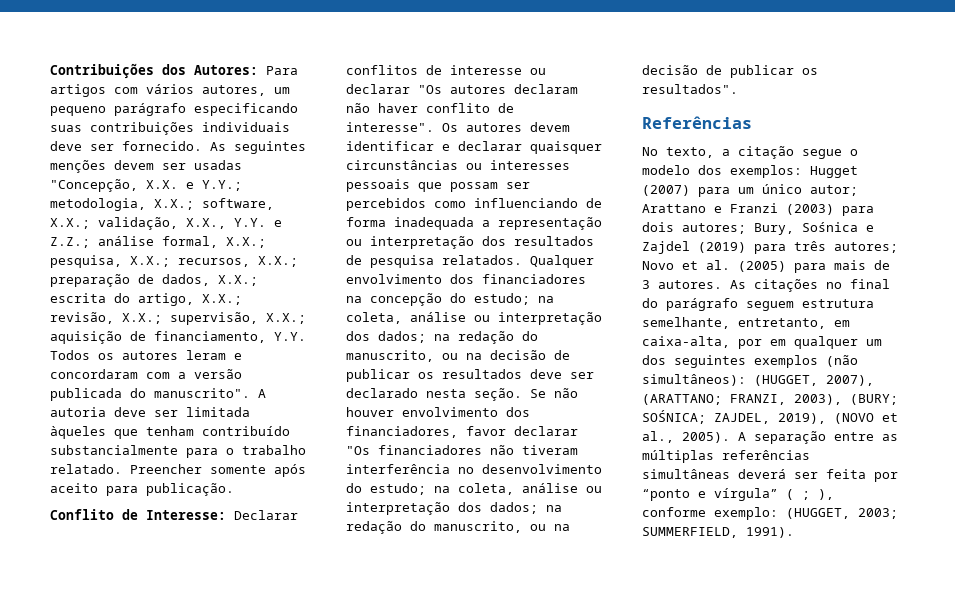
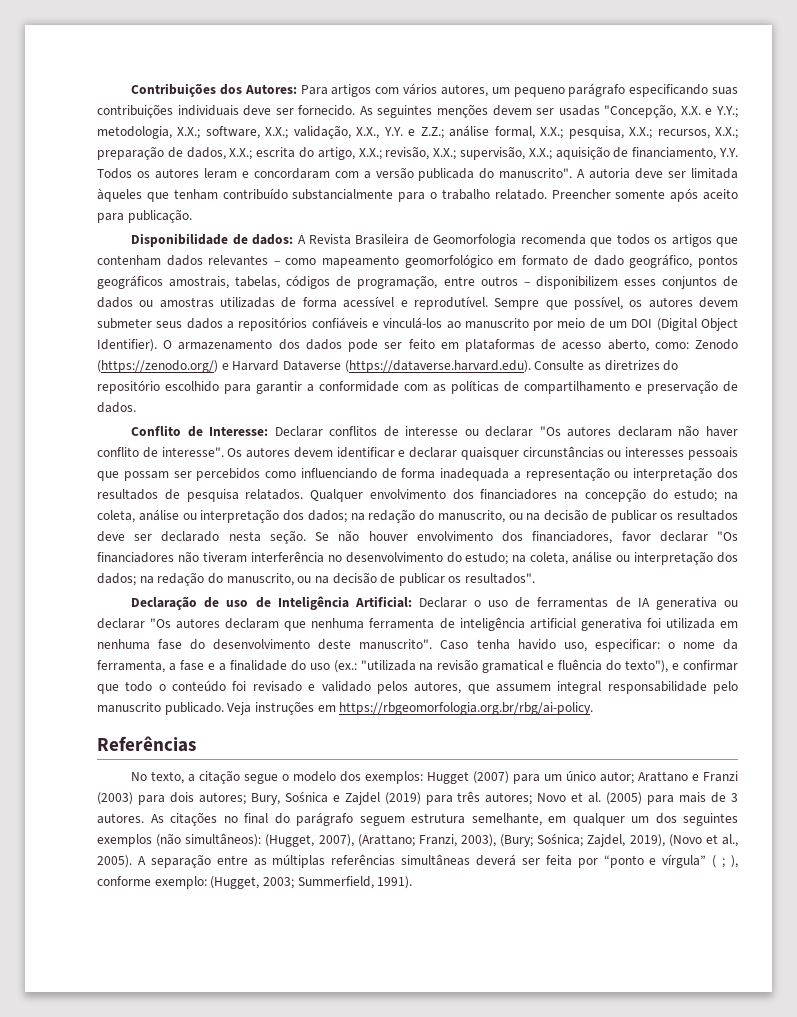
(234, 489) none -> [131,233,738,247] [97,254,738,268] [97,275,739,289] [97,296,738,310] [97,317,738,331] [97,339,738,352] [97,360,679,373] [97,380,738,394] [97,402,136,413] // Disponibilidade de dados: A Revista Brasileira de Geomorfologia recomenda que todos os artigos que contenham dados relevantes – como mapeamento geomorfológico em formato de dado geográfico, pontos geográficos amostrais, tabelas, códigos de programação, entre outros – disponibilizem esses conjuntos de dados ou amostras utilizadas de forma acessível e reprodutível. Sempre que possível, os autores devem submeter seus dados a repositórios confiáveis e vinculá-los ao manuscrito por meio de um DOI (Digital Object Identifier). O armazenamento dos dados pode ser feito em plataformas de acesso aberto, como: Zenodo (https://zenodo.org/) e Harvard Dataverse (https://dataverse.harvard.edu). Consulte as diretrizes do repositório escolhido para garantir a conformidade com as políticas de compartilhamento e preservação de dados.
(738, 89) none -> [131,596,738,610] [97,617,739,631] [97,639,739,652] [97,659,739,673] [97,680,738,694] [97,701,594,715] // Declaração de uso de Inteligência Artificial: Declarar o uso de ferramentas de IA generativa ou declarar "Os autores declaram que nenhuma ferramenta de inteligência artificial generativa foi utilizada em nenhuma fase do desenvolvimento deste manuscrito". Caso tenha havido uso, especificar: o nome da ferramenta, a fase e a finalidade do uso (ex.: "utilizada na revisão gramatical e fluência do texto"), e confirmar que todo o conteúdo foi revisado e validado pelos autores, que assumem integral responsabilidade pelo manuscrito publicado. Veja instruções em https://rbgeomorfologia.org.br/rbg/ai-policy.
[738,318,850,329] [642,336,762,349] entretanto, em caixa-alta, por -> (542, 819) none
[754,375,874,386] [642,394,898,405] [642,410,874,424] (HUGGET, 2007), (ARATTANO; FRANZI, 2003), (BURY; SOŚNICA; ZAJDEL, 2019), (NOVO -> [265,833,702,847] (Hugget, 2007), (Arattano; Franzi, 2003), (Bury; Sośnica; Zajdel, 2019), (Novo
[786,508,898,519] [642,527,738,538] (HUGGET, 2003; SUMMERFIELD, -> [210,876,374,889] (Hugget, 2003; Summerfield,

